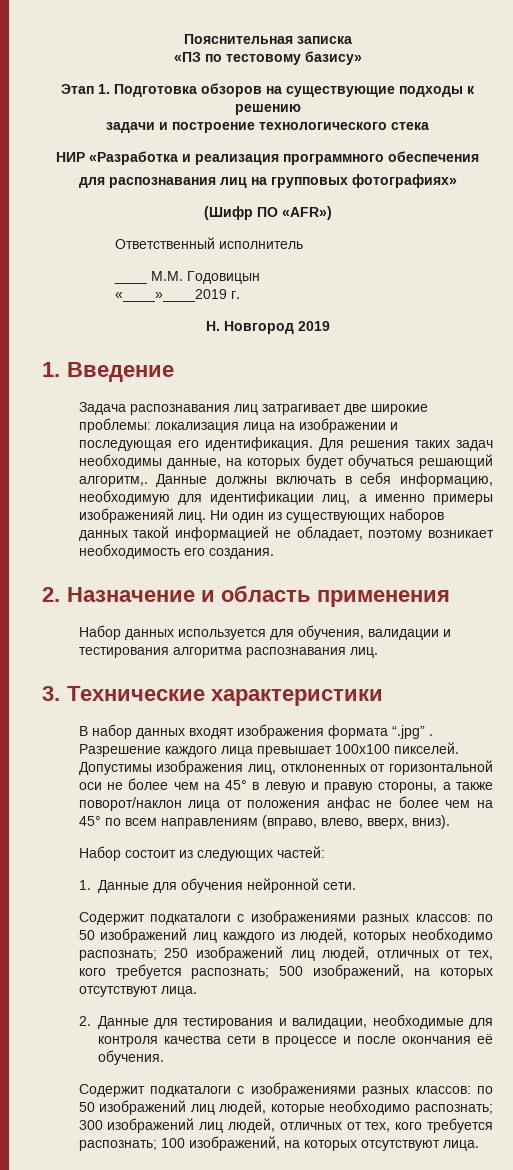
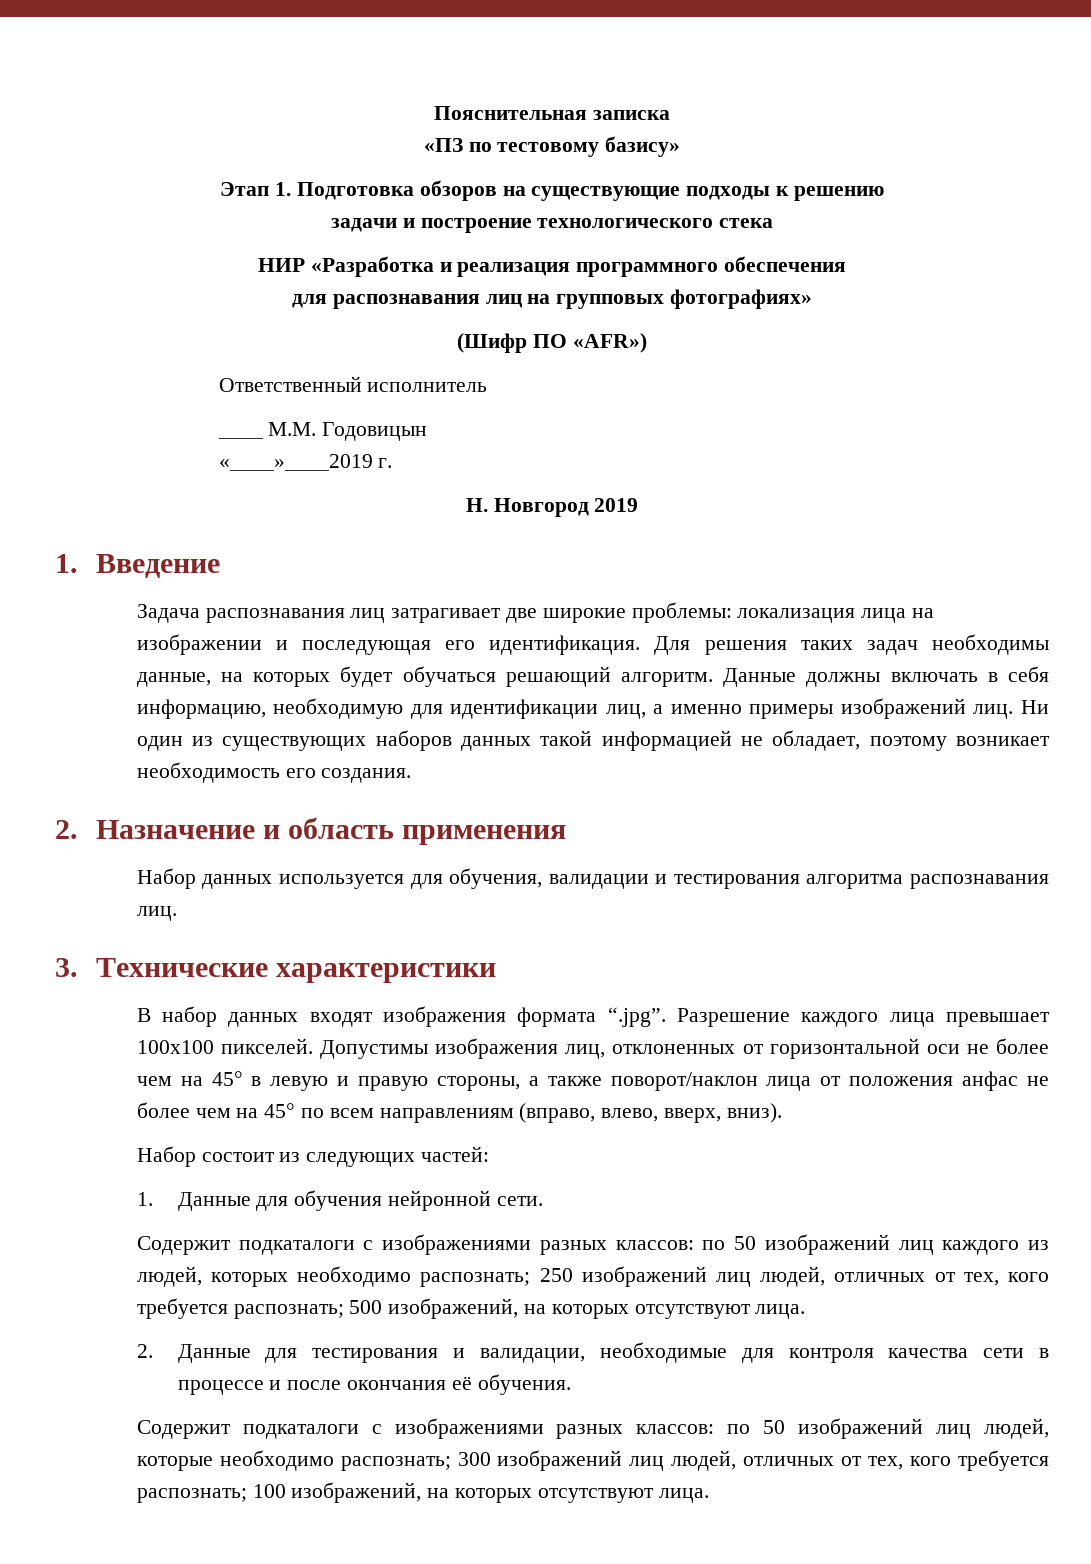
[78,476,148,487] алгоритм,. -> [620,672,713,687] алгоритм.
[78,508,174,523] изображенияй -> [840,698,966,719] изображений
[391,725,433,739] “.jpg” . -> [607,1007,666,1027] “.jpg”.

